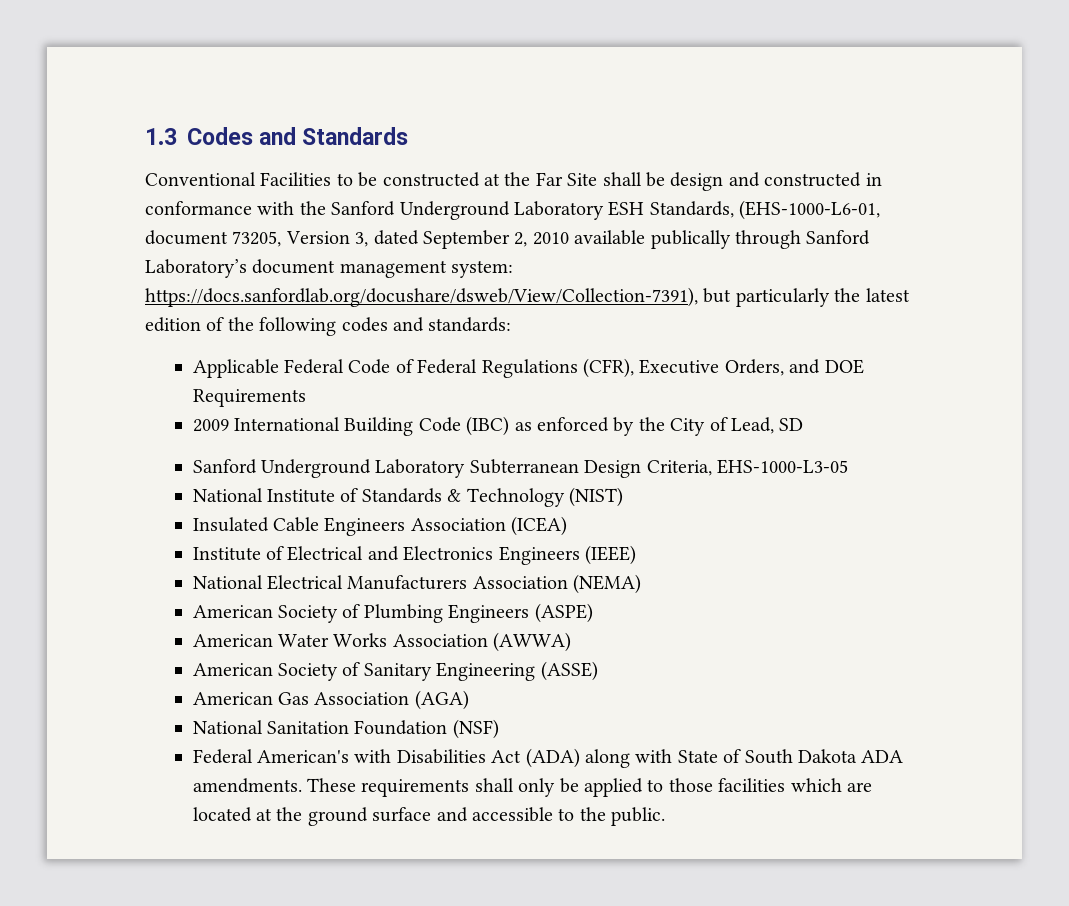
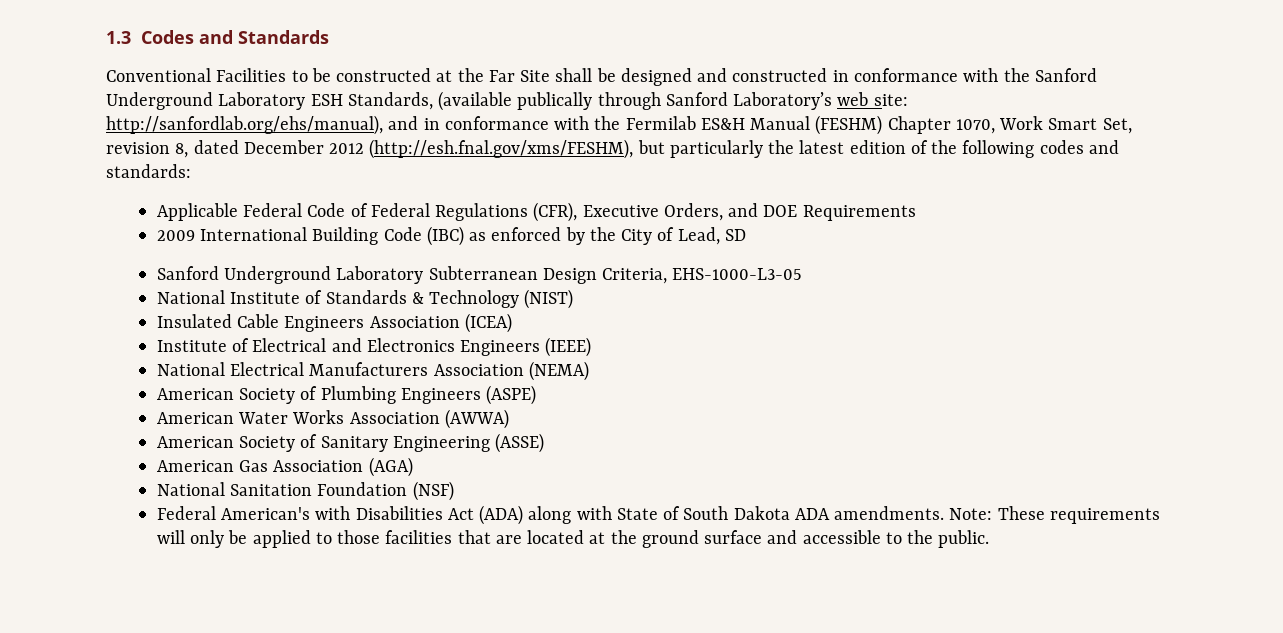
[670,172,724,191] design -> [620,68,692,86] designed
[739,200,881,220] [145,230,871,249] [145,259,514,278] [145,287,698,307] (EHS-1000-L6-01, document 73205, Version 3, dated September 2, 2010 available publically through Sanford Laboratory’s document management system: https://docs.sanfordlab.org/docushare/dsweb/View/Collection-7391), -> [438,91,908,111] [106,115,1132,135] [106,139,634,159] (available publically through Sanford Laboratory’s web site: http://sanfordlab.org/ehs/manual), and in conformance with the Fermilab ES&H Manual (FESHM) Chapter 1070, Work Smart Set, revision 8, dated December 2012 (http://esh.fnal.gov/xms/FESHM),
(302, 785) none -> [949,508,993,520] Note:
[474,778,514,792] shall -> [156,530,185,544] will
[790,778,842,792] which -> [457,530,491,544] that

